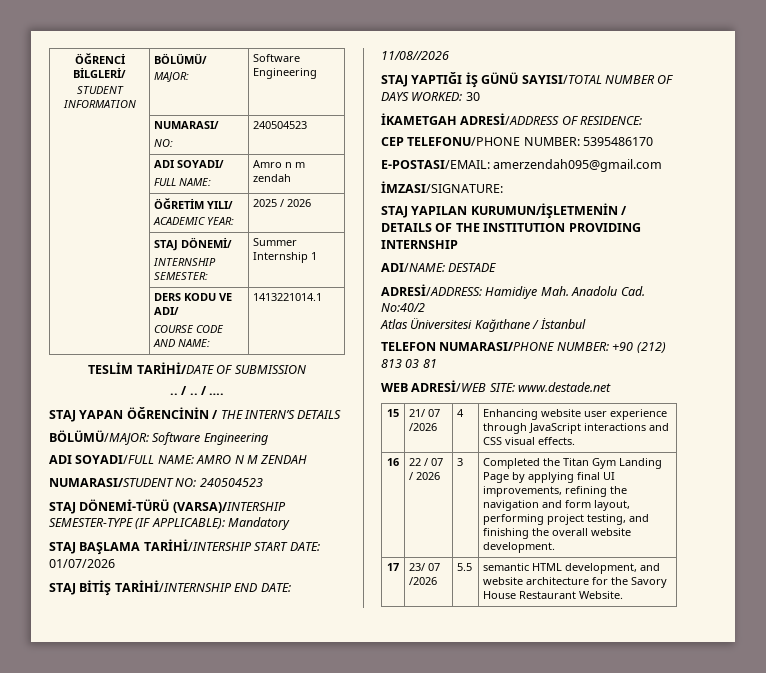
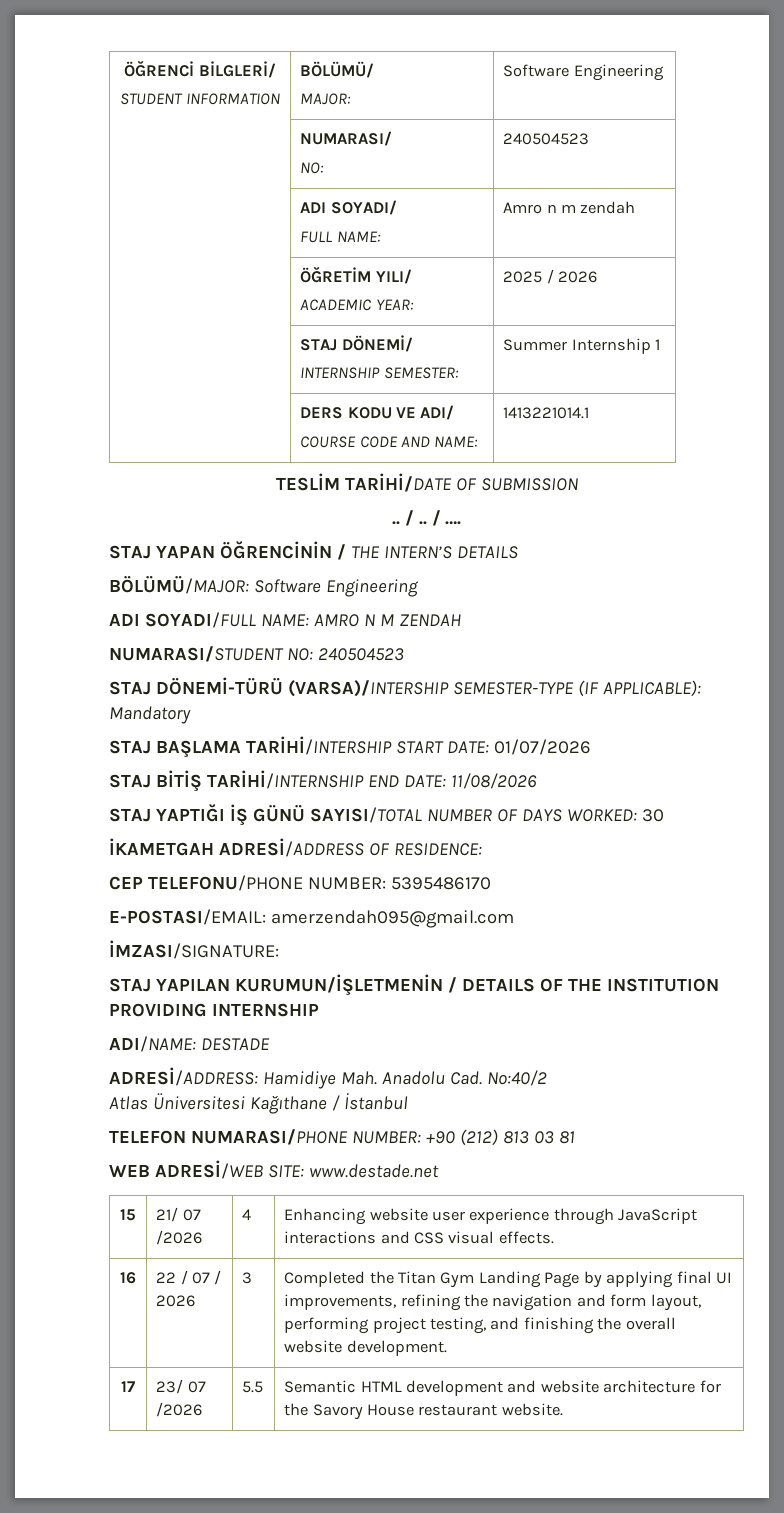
[381,51,449,60] 11/08//2026 -> [450,773,537,789] 11/08/2026
[483,563,638,574] semantic HTML development, -> [284,1380,503,1396] Semantic HTML development
[519,591,624,599] Restaurant Website. -> [418,1403,563,1416] restaurant website.

